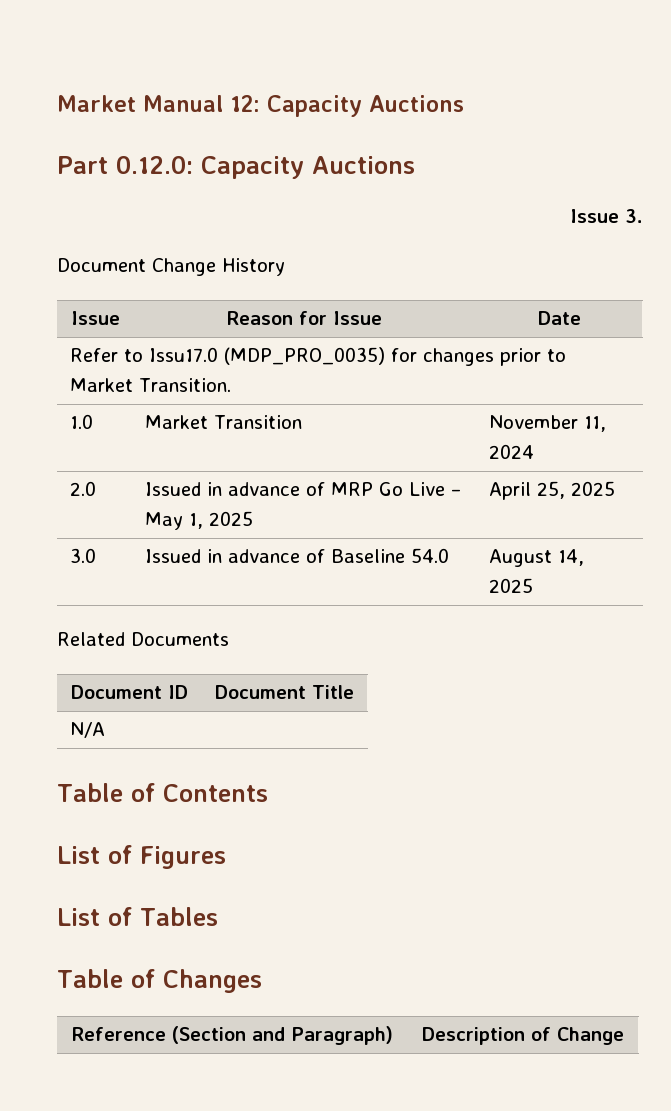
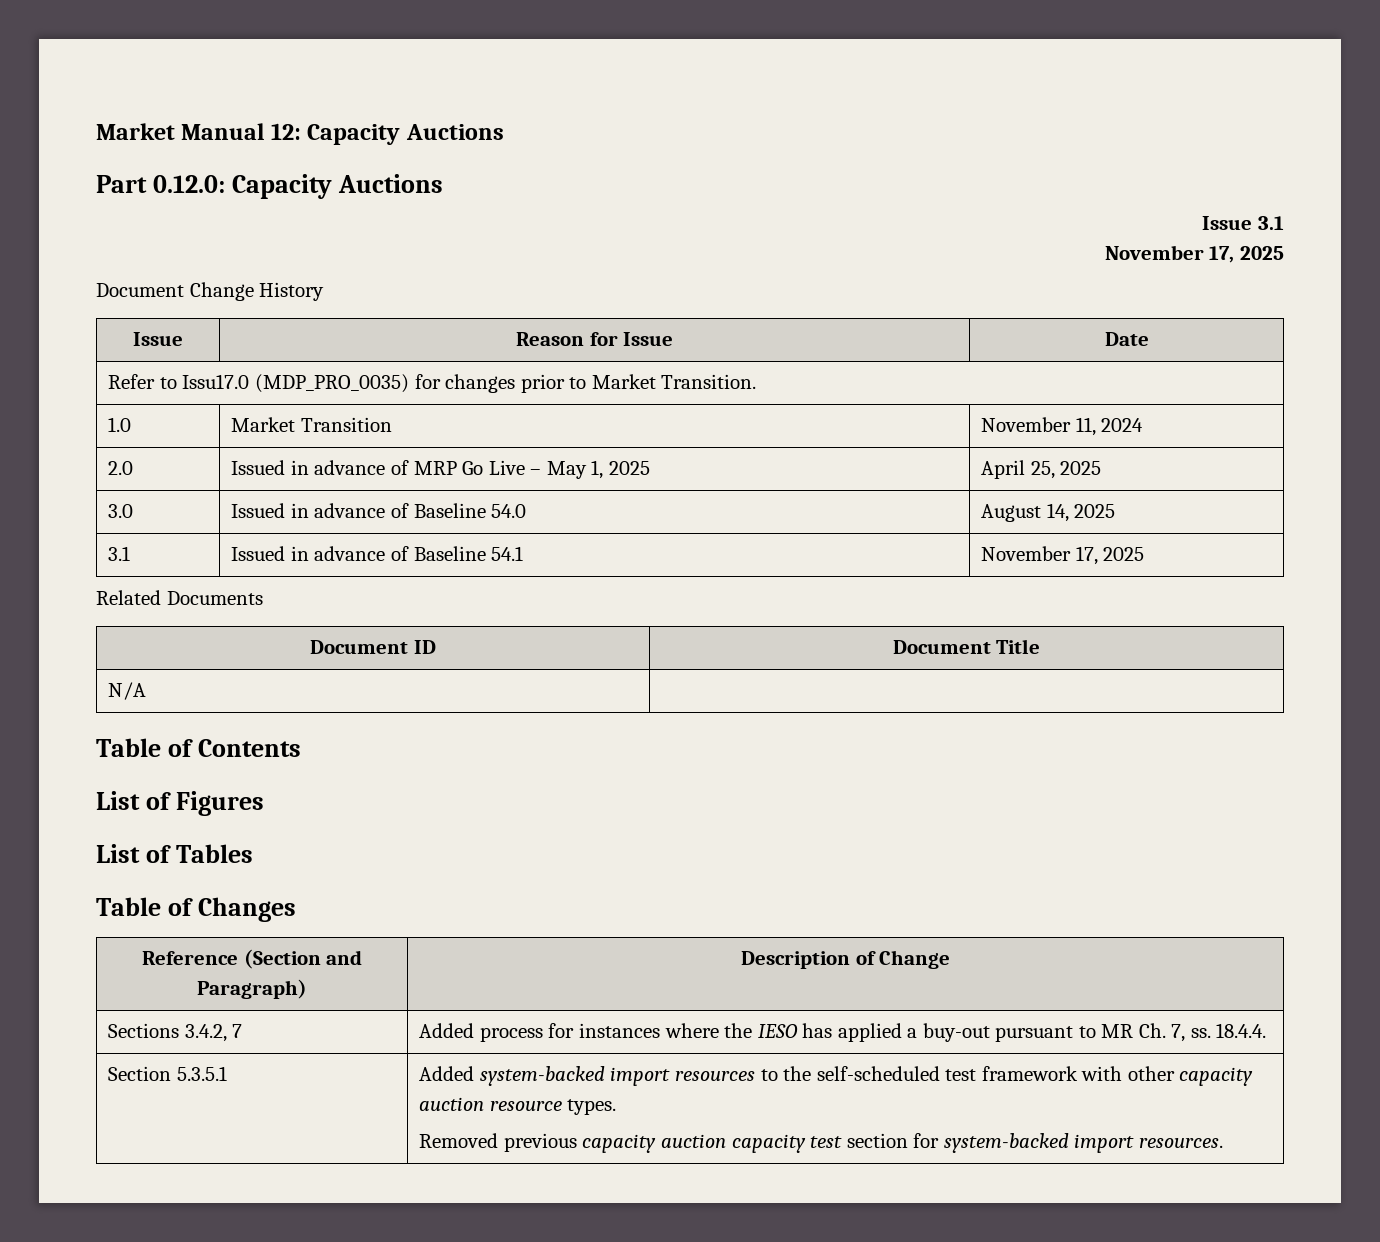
[625,209,643,223] 3. -> [1258,216,1284,230] [1104,245,1285,263] 3.1 // November 17, 2025
(533, 585) none -> [108,546,131,561] [231,546,524,561] [981,546,1145,565] // 3.1 | Issued in advance of Baseline 54.1 | November 17, 2025
(624, 1036) none -> [108,1023,243,1042] [419,1023,1267,1042] [108,1066,227,1081] [419,1066,1254,1086] [419,1097,617,1115] [419,1133,1223,1153] // Sections 3.4.2, 7 | Added process for instances where the IESO has applied a buy-out pursuant to MR Ch. 7, ss. 18.4.4. // Section 5.3.5.1 | Added system-backed import resources to the self-scheduled test framework with other capacity auction resource types. // Removed previous capacity auction capacity test section for system-backed import resources.

